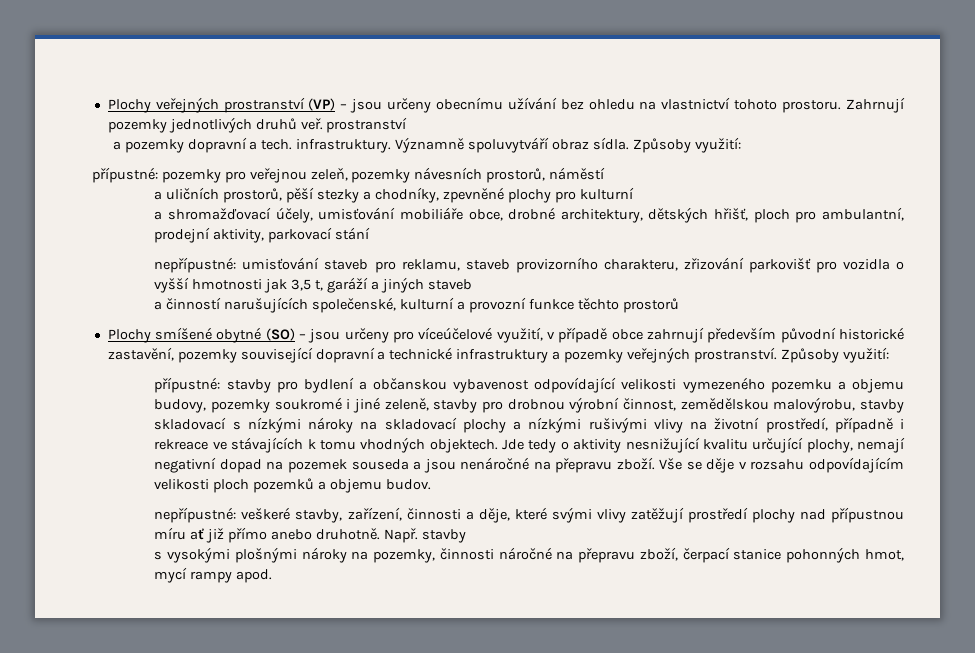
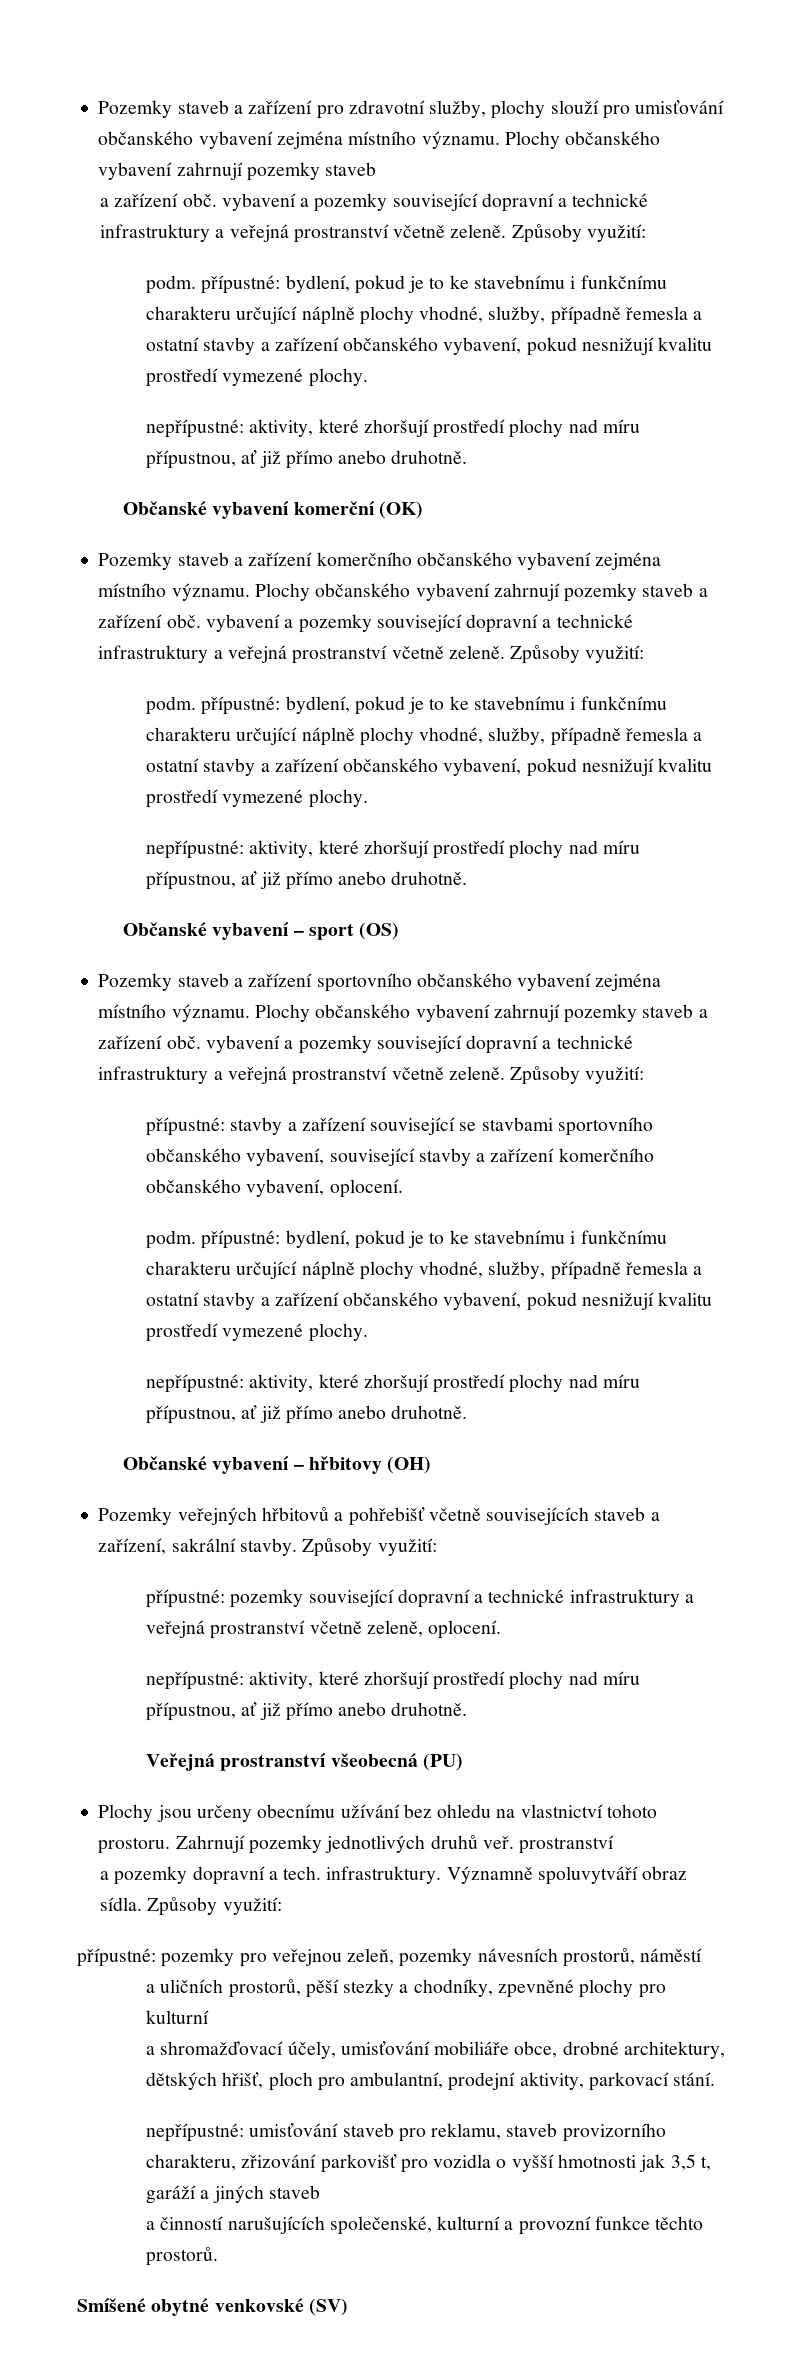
[107,97,348,113] Plochy veřejných prostranství (VP) – -> [98,100,725,119] [98,131,661,149] [98,162,377,181] [100,193,649,212] [100,224,646,243] [146,275,667,294] [146,306,703,325] [146,337,713,356] [146,368,368,387] [146,419,640,438] [146,450,468,469] [123,501,423,519] [98,552,662,570] [98,583,708,602] [98,614,633,633] [98,645,645,664] [146,696,667,715] [146,727,703,746] [146,758,713,777] [146,789,368,808] [146,840,640,859] [146,871,468,890] [123,922,400,940] [98,973,662,992] [98,1004,708,1023] [98,1035,633,1054] [98,1066,645,1085] [146,1117,653,1136] [146,1148,654,1166] [146,1179,403,1198] [146,1230,667,1249] [146,1261,703,1280] [146,1292,713,1311] [146,1323,368,1342] [146,1374,640,1393] [146,1405,468,1424] [123,1456,432,1474] [98,1507,660,1526] [98,1538,437,1557] [146,1589,694,1608] [146,1620,502,1639] [146,1671,640,1690] [146,1702,468,1721] [146,1753,463,1771] [98,1804,154,1822] Pozemky staveb a zařízení pro zdravotní služby, plochy slouží pro umisťování občanského vybavení zejména místního významu. Plochy občanského vybavení zahrnují pozemky staveb // a zařízení obč. vybavení a pozemky související dopravní a technické infrastruktury a veřejná prostranství včetně zeleně. Způsoby využití: // podm. přípustné: bydlení, pokud je to ke stavebnímu i funkčnímu charakteru určující náplně plochy vhodné, služby, případně řemesla a ostatní stavby a zařízení občanského vybavení, pokud nesnižují kvalitu prostředí vymezené plochy. // nepřípustné: aktivity, které zhoršují prostředí plochy nad míru přípustnou, ať již přímo anebo druhotně. // Občanské vybavení komerční (OK) // Pozemky staveb a zařízení komerčního občanského vybavení zejména místního významu. Plochy občanského vybavení zahrnují pozemky staveb a zařízení obč. vybavení a pozemky související dopravní a technické infrastruktury a veřejná prostranství včetně zeleně. Způsoby využití: // podm. přípustné: bydlení, pokud je to ke stavebnímu i funkčnímu charakteru určující náplně plochy vhodné, služby, případně řemesla a ostatní stavby a zařízení občanského vybavení, pokud nesnižují kvalitu prostředí vymezené plochy. // nepřípustné: aktivity, které zhoršují prostředí plochy nad míru přípustnou, ať již přímo anebo druhotně. // Občanské vybavení – sport (OS) // Pozemky staveb a zařízení sportovního občanského vybavení zejména místního významu. Plochy občanského vybavení zahrnují pozemky staveb a zařízení obč. vybavení a pozemky související dopravní a technické infrastruktury a veřejná prostranství včetně zeleně. Způsoby využití: // přípustné: stavby a zařízení související se stavbami sportovního občanského vybavení, související stavby a zařízení komerčního občanského vybavení, oplocení. // podm. přípustné: bydlení, pokud je to ke stavebnímu i funkčnímu charakteru určující náplně plochy vhodné, služby, případně řemesla a ostatní stavby a zařízení občanského vybavení, pokud nesnižují kvalitu prostředí vymezené plochy. // nepřípustné: aktivity, které zhoršují prostředí plochy nad míru přípustnou, ať již přímo anebo druhotně. // Občanské vybavení – hřbitovy (OH) // Pozemky veřejných hřbitovů a pohřebišť včetně souvisejících staveb a zařízení, sakrální stavby. Způsoby využití: // přípustné: pozemky související dopravní a technické infrastruktury a veřejná prostranství včetně zeleně, oplocení. // nepřípustné: aktivity, které zhoršují prostředí plochy nad míru přípustnou, ať již přímo anebo druhotně. // Veřejná prostranství všeobecná (PU) // Plochy
[335,227,371,240] stání -> [673,2072,716,2086] stání.
[622,298,679,313] [107,327,905,343] [107,347,889,363] [154,377,904,393] [154,397,905,413] [154,417,905,433] [154,437,906,453] [154,457,905,473] [154,478,431,493] [154,507,905,523] [154,527,466,543] [154,547,905,563] [154,567,273,583] prostorů // Plochy smíšené obytné (SO) – jsou určeny pro víceúčelové využití, v případě obce zahrnují především původní historické zastavění, pozemky související dopravní a technické infrastruktury a pozemky veřejných prostranství. Způsoby využití: // přípustné: stavby pro bydlení a občanskou vybavenost odpovídající velikosti vymezeného pozemku a objemu budovy, pozemky soukromé i jiné zeleně, stavby pro drobnou výrobní činnost, zemědělskou malovýrobu, stavby skladovací s nízkými nároky na skladovací plochy a nízkými rušivými vlivy na životní prostředí, případně i rekreace ve stávajících k tomu vhodných objektech. Jde tedy o aktivity nesnižující kvalitu určující plochy, nemají negativní dopad na pozemek souseda a jsou nenáročné na přepravu zboží. Vše se děje v rozsahu odpovídajícím velikosti ploch pozemků a objemu budov. // nepřípustné: veškeré stavby, zařízení, činnosti a děje, které svými vlivy zatěžují prostředí plochy nad přípustnou míru ať již přímo anebo druhotně. Např. stavby // s vysokými plošnými nároky na pozemky, činnosti náročné na přepravu zboží, čerpací stanice pohonných hmot, mycí rampy apod. -> [146,2247,219,2266] [77,2298,348,2316] prostorů. // Smíšené obytné venkovské (SV)

